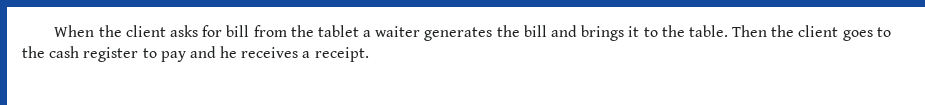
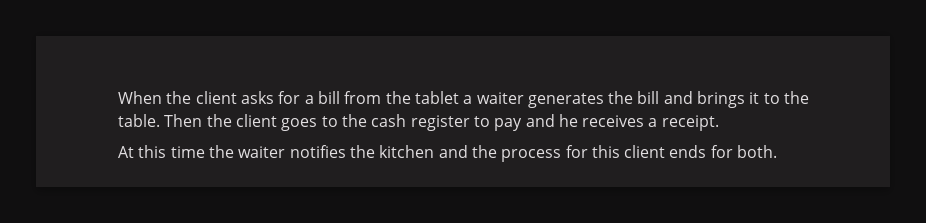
(223, 31) none -> [304,95,314,104] a
(369, 54) none -> [118,145,778,162] // At this time the waiter notifies the kitchen and the process for this client ends for both.

